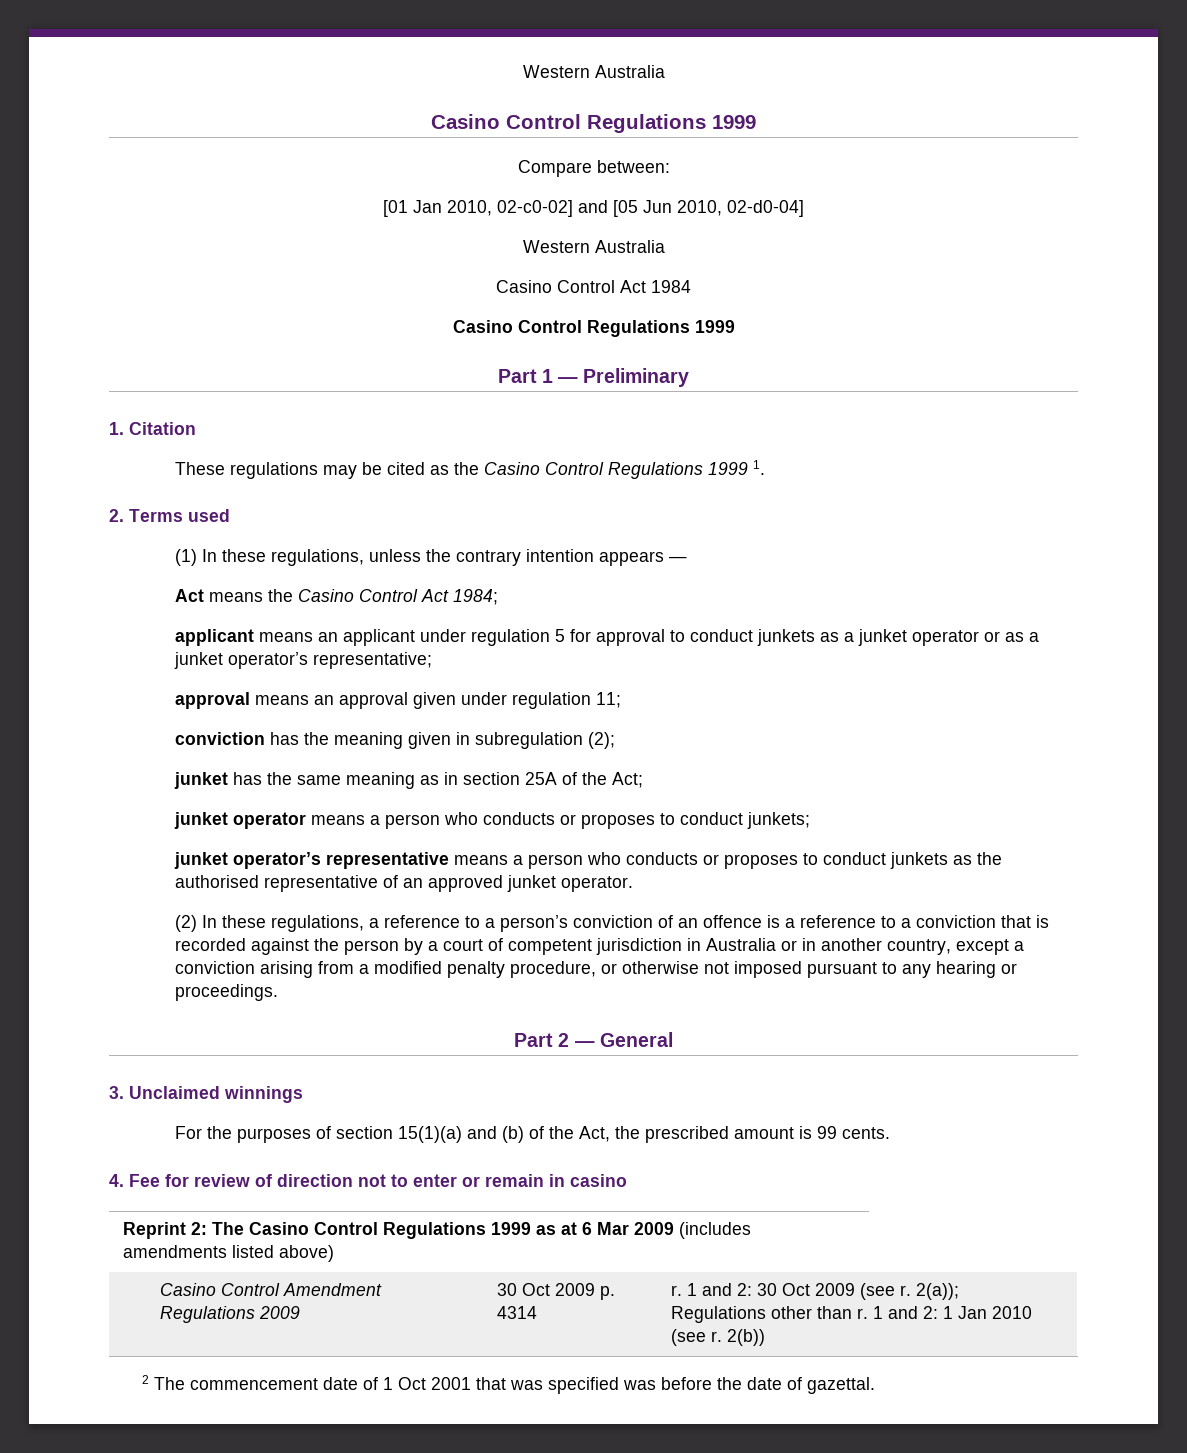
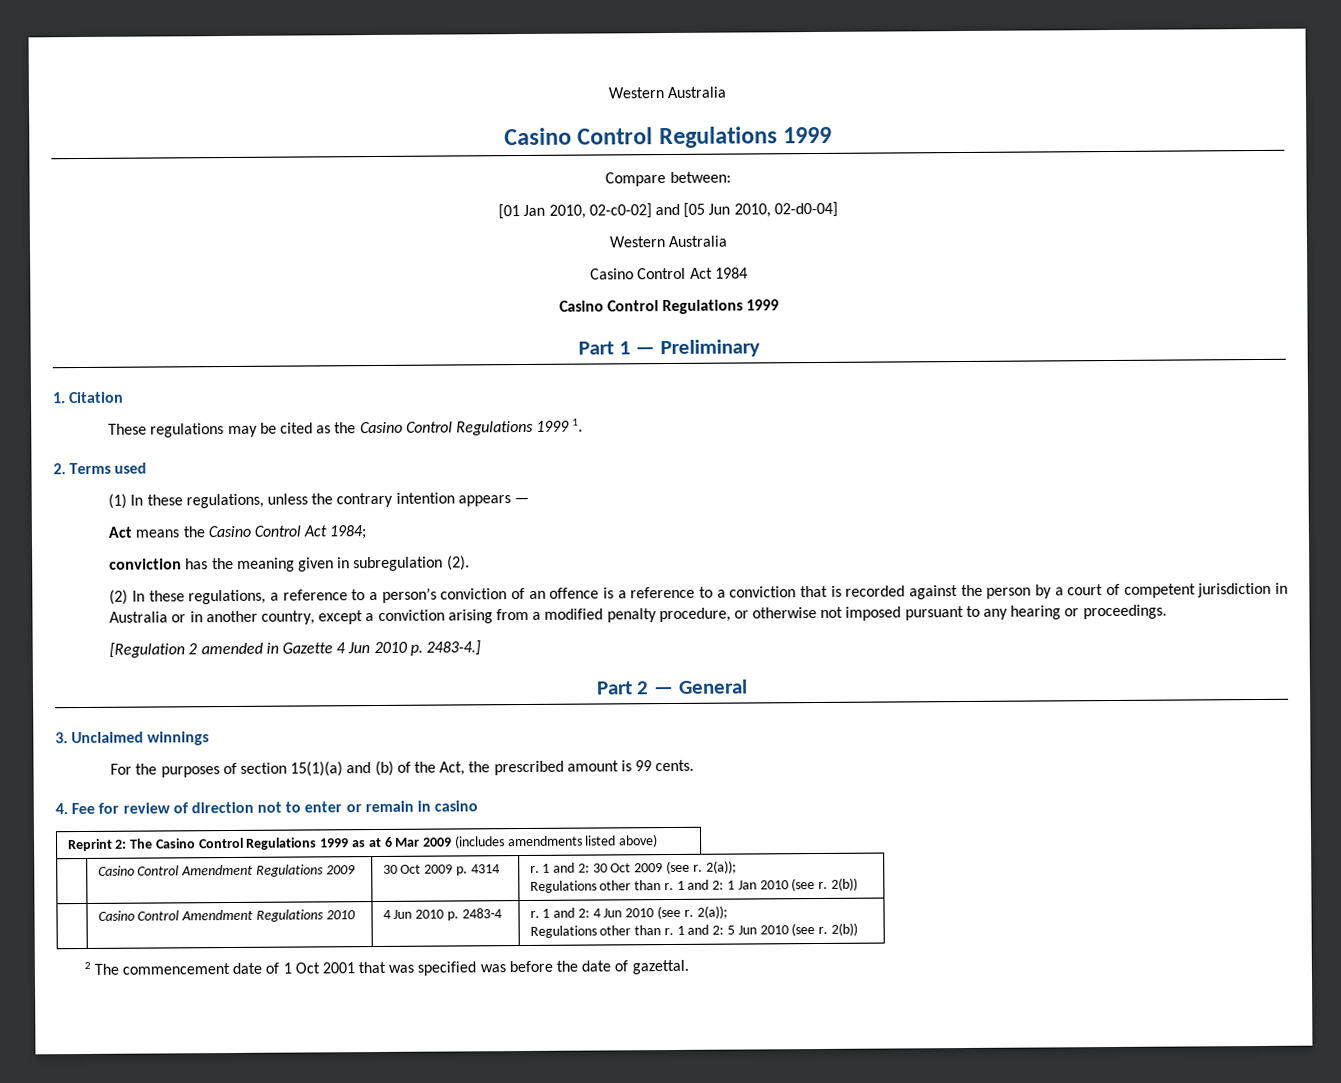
[174,629,1039,646] [173,652,432,669] [174,692,621,709] // applicant means an applicant under regulation 5 for approval to conduct junkets as a junket operator or as a junket operator’s representative; // approval means an approval given under regulation 11; -> (367, 532) none
[587,732,615,749] [173,772,643,789] [173,812,810,829] [173,852,1002,869] [174,875,633,892] (2); // junket has the same meaning as in section 25A of the Act; // junket operator means a person who conducts or proposes to conduct junkets; // junket operator’s representative means a person who conducts or proposes to conduct junkets as the authorised representative of an approved junket operator. -> [446,555,470,571] (2).
(278, 992) none -> [109,640,481,658] // [Regulation 2 amended in Gazette 4 Jun 2010 p. 2483-4.]
(765, 1337) none -> [97,909,356,922] [382,908,502,921] [529,905,728,920] [529,922,858,938] // | Casino Control Amendment Regulations 2010 | 4 Jun 2010 p. 2483-4 | r. 1 and 2: 4 Jun 2010 (see r. 2(a)); // Regulations other than r. 1 and 2: 5 Jun 2010 (see r. 2(b))

